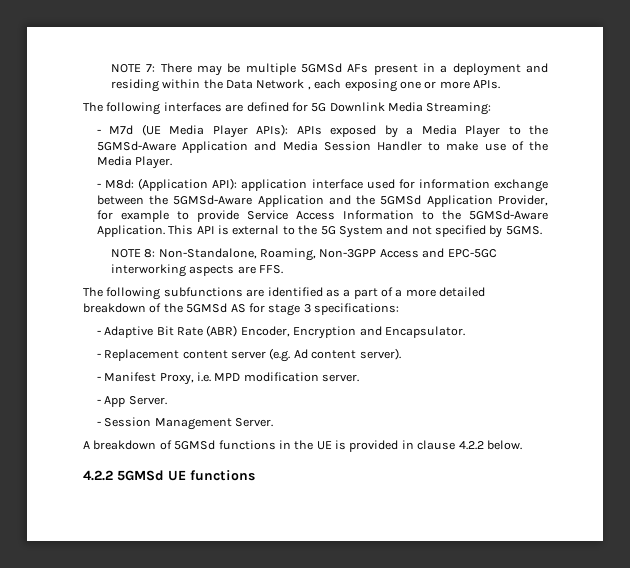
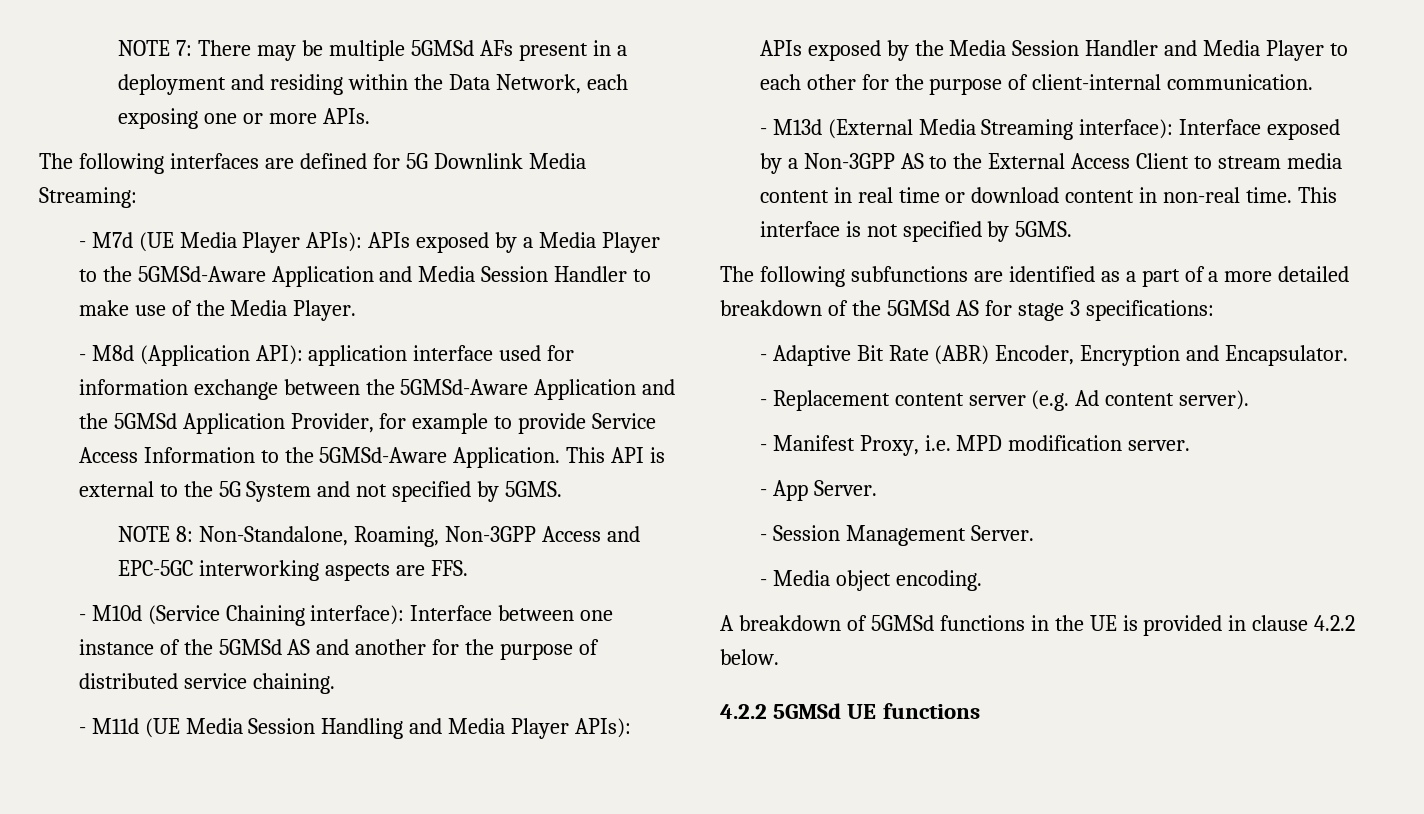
[256,79,311,90] Network , -> [496,74,582,94] Network,
[105,179,135,189] M8d: -> [91,345,134,361] M8d
(284, 269) none -> [78,605,614,626] [78,639,600,660] [78,673,335,694] [78,718,632,739] [759,40,1349,61] [759,74,1314,95] [759,119,1341,140] [759,153,1343,174] [759,187,1338,203] [759,221,1073,242] // - M10d (Service Chaining interface): Interface between one instance of the 5GMSd AS and another for the purpose of distributed service chaining. // - M11d (UE Media Session Handling and Media Player APIs): APIs exposed by the Media Session Handler and Media Player to each other for the purpose of client-internal communication. // - M13d (External Media Streaming interface): Interface exposed by a Non-3GPP AS to the External Access Client to stream media content in real time or download content in non-real time. This interface is not specified by 5GMS.
(274, 422) none -> [759,570,982,591] // - Media object encoding.

